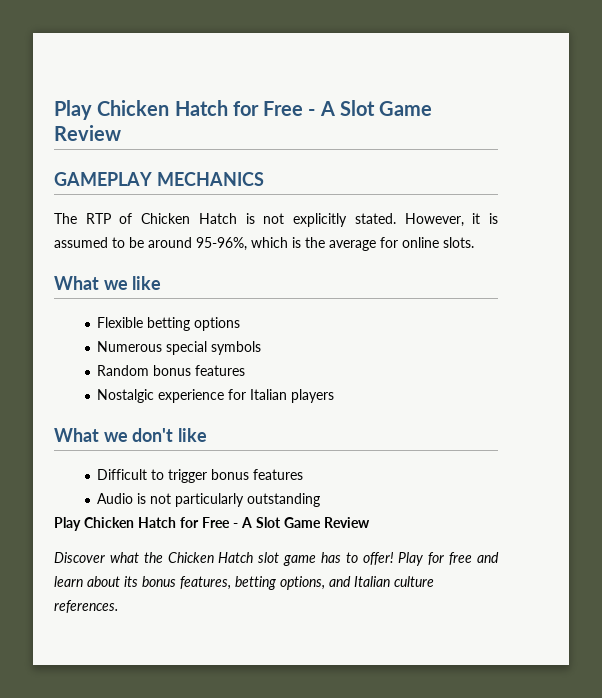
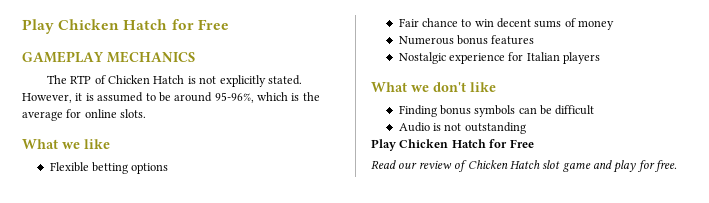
[54,100,433,120] [54,125,121,141] Play Chicken Hatch for Free - A Slot Game Review -> [22,19,229,34] Play Chicken Hatch for Free
[97,341,262,355] [97,365,150,376] Numerous special symbols // Random -> [398,18,615,30] [398,36,454,45] Fair chance to win decent sums of money // Numerous
[97,469,304,483] Difficult to trigger bonus features -> [398,105,595,117] Finding bonus symbols can be difficult
[175,493,245,507] particularly -> (462, 127) none
[233,517,370,528] [54,552,500,566] [54,576,434,590] [54,600,118,613] - A Slot Game Review // Discover what the Chicken Hatch slot game has to offer! Play for free and learn about its bonus features, betting options, and Italian culture references. -> [371,160,678,173] // Read our review of Chicken Hatch slot game and play for free.

